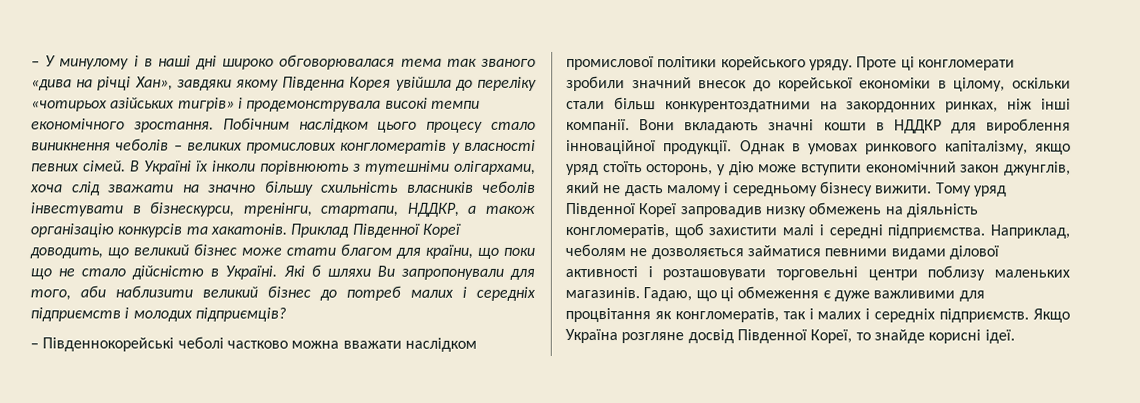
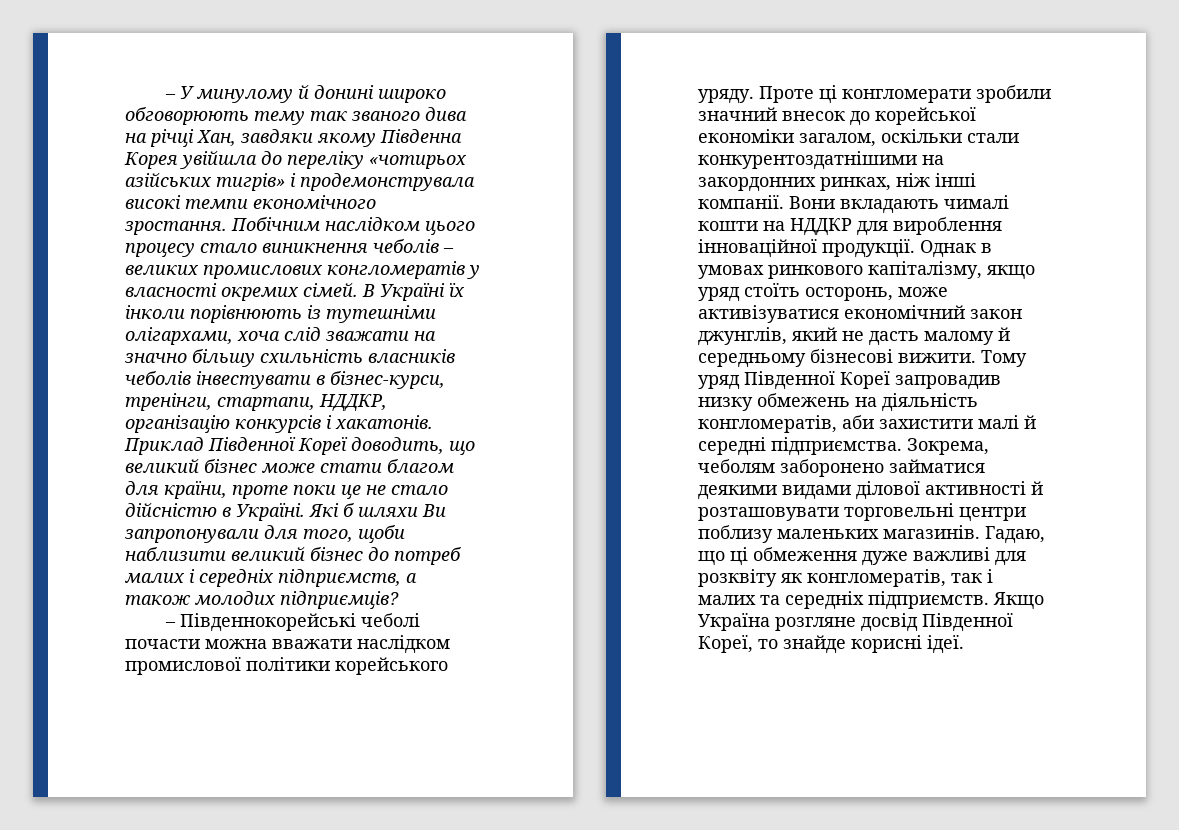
[133,54,442,70] і в наші дні широко обговорювалася тема -> [298,84,447,103] [125,107,305,125] й донині широко обговорюють тему
[31,79,72,91] «дива -> [425,107,467,121] дива
[134,76,173,91] Хан», -> [197,130,236,146] Хан,
[31,163,80,172] певних -> [221,287,299,301] окремих
[353,163,361,172] з -> [307,305,321,319] із
[149,201,235,217] бізнескурси, -> [330,371,445,389] бізнес-курси,
[467,205,535,214] а також -> (387, 402) none
[185,226,208,235] та -> [326,415,332,429] і
[477,247,535,259] [30,268,52,280] що поки що -> [232,485,361,499] проте поки це
[80,285,106,298] аби -> [358,525,405,543] щоби
[30,307,130,322] підприємств і -> [278,569,417,587] [125,595,191,605] підприємств, а також
[226,340,288,349] частково -> [125,639,200,649] почасти
[937,77,1071,92] [566,97,811,113] в цілому, оскільки стали більш конкурентоздатними -> [799,129,1019,147] [698,151,917,170] загалом, оскільки стали конкурентоздатнішими
[768,119,885,131] значні кошти в -> [944,195,1009,209] [698,221,785,231] чималі кошти на
[717,161,862,176] у дію може вступити -> [898,287,948,297] [698,305,839,323] може активізуватися
[724,181,873,197] і середньому бізнесу -> [998,327,1010,341] [698,349,893,368] й середньому бізнесові
[673,223,704,239] щоб -> [842,415,874,429] аби
[818,224,824,236] і -> [1024,415,1036,429] й
[990,224,1070,239] [565,243,888,260] Наприклад, чеболям не дозволяється займатися певними -> [907,438,989,455] [698,459,985,477] [698,485,777,500] Зокрема, чеболям заборонено займатися деякими
[647,266,653,278] і -> [1031,481,1043,495] й
[822,290,985,302] [565,307,651,323] є дуже важливими для процвітання -> [862,547,1026,566] [698,569,777,587] дуже важливі для розквіту
[865,308,871,320] і -> [760,595,780,605] та

